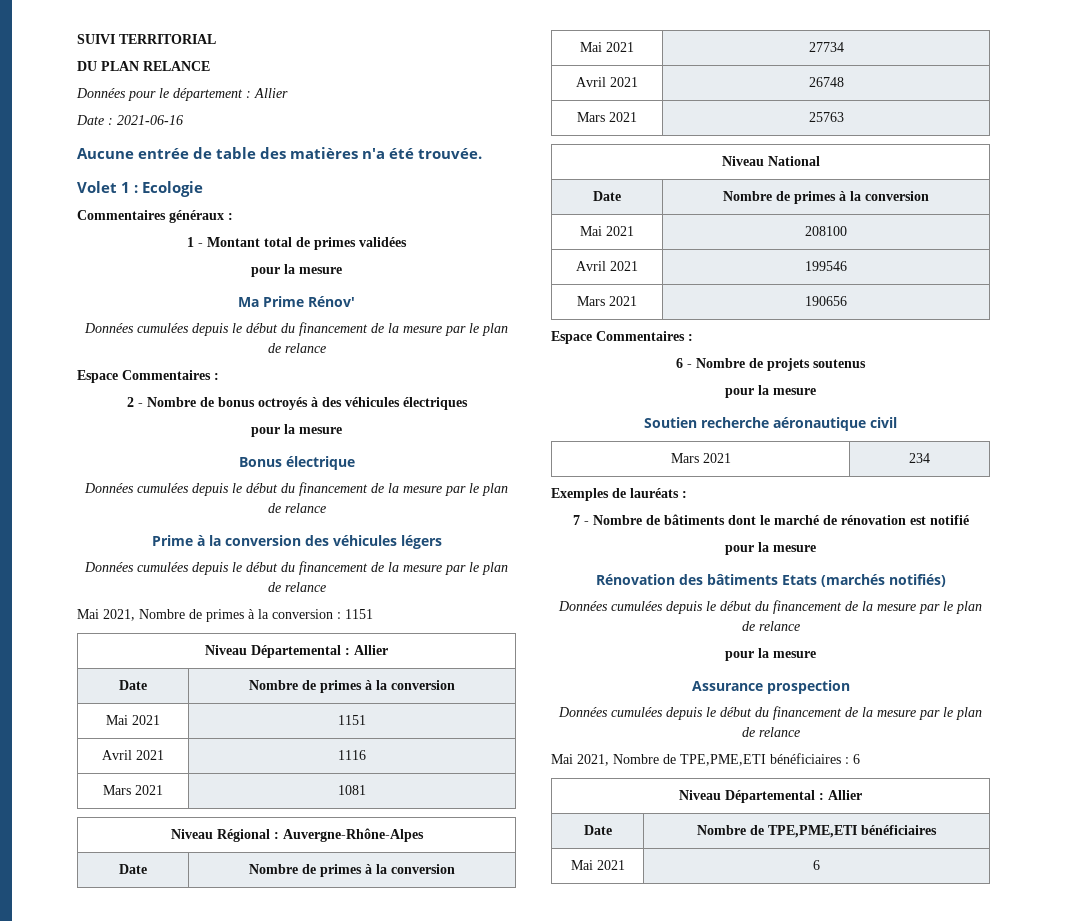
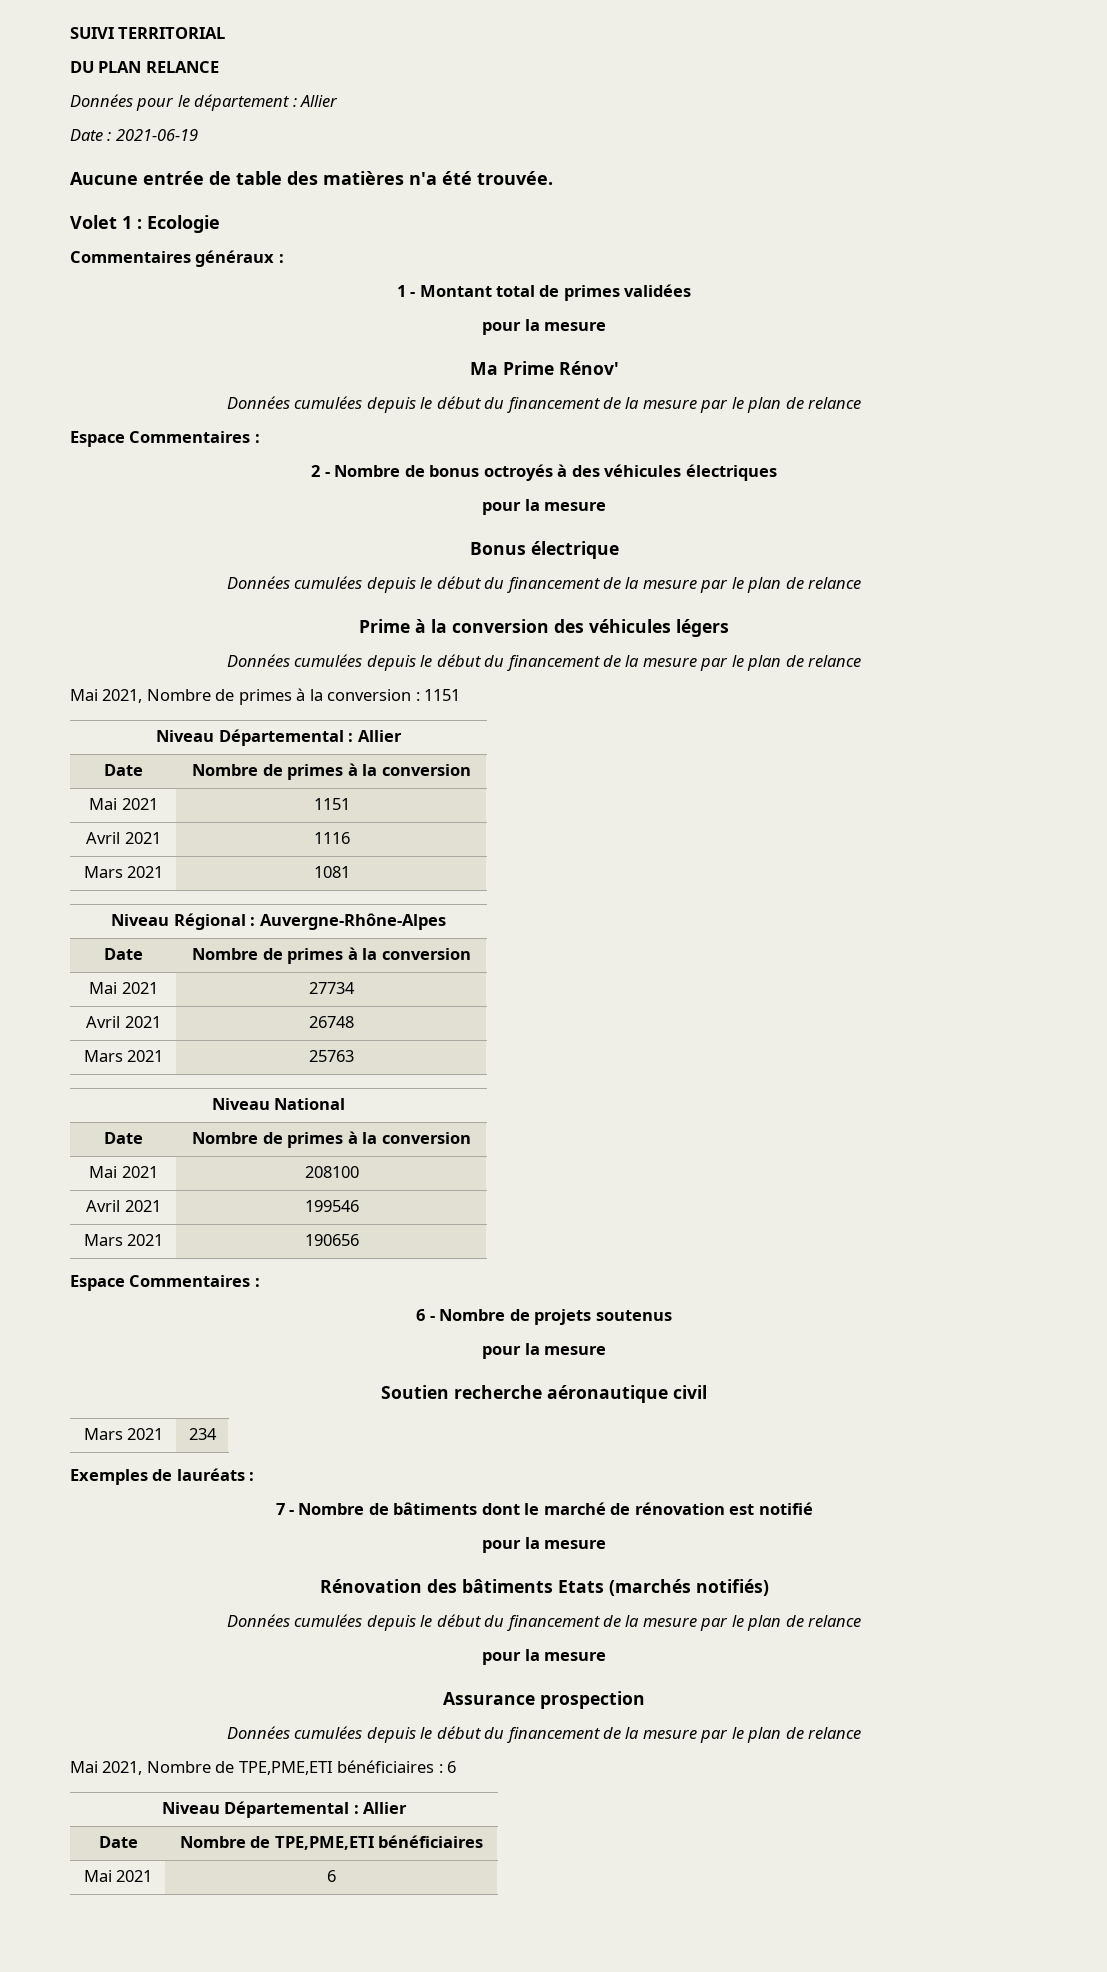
[117,115,183,125] 2021-06-16 -> [115,129,198,141] 2021-06-19

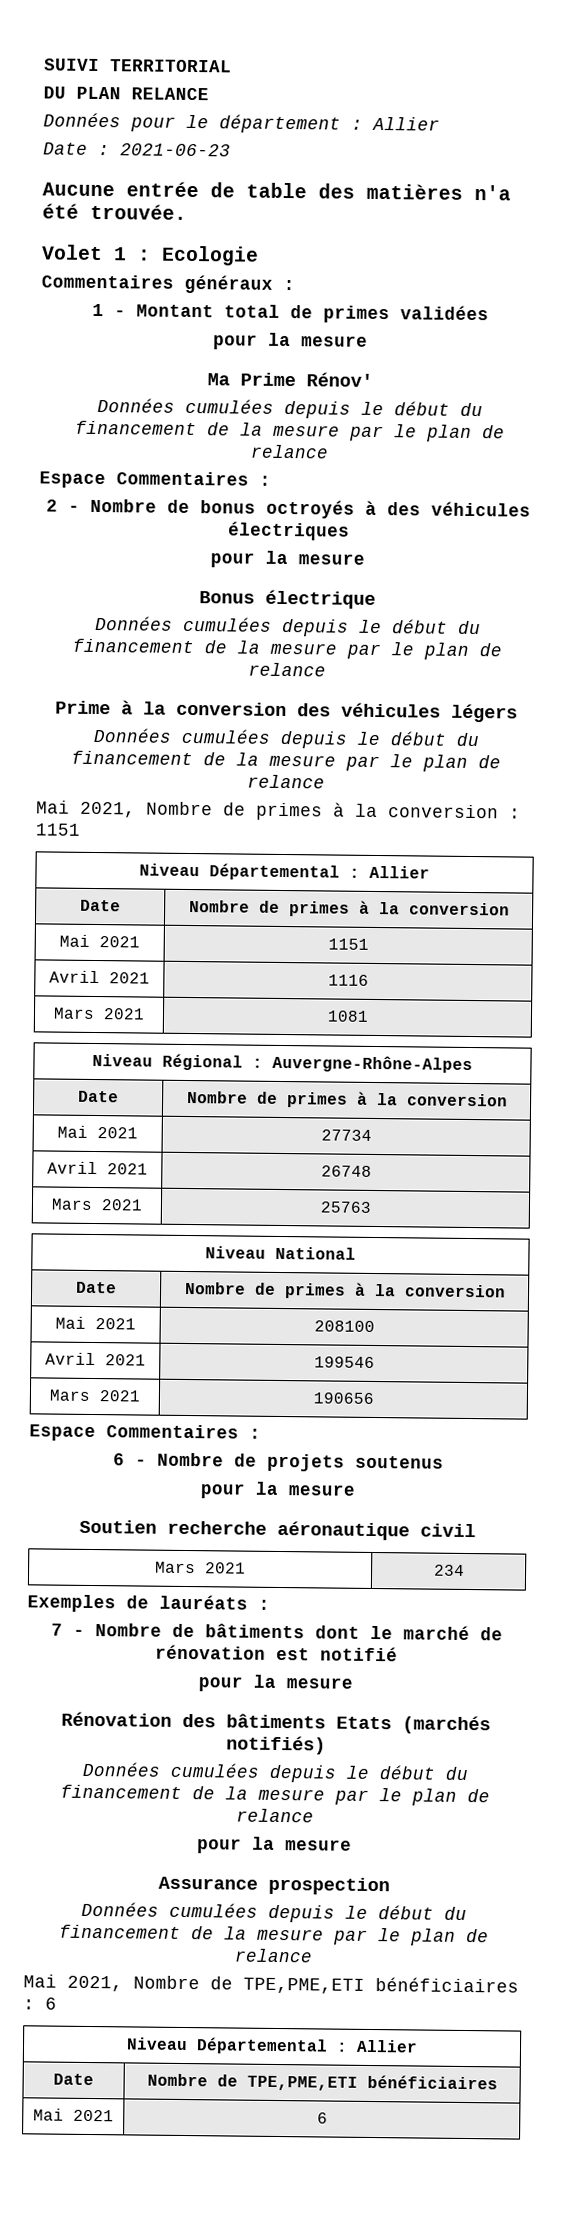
[115,129,198,141] 2021-06-19 -> [120,143,231,157] 2021-06-23

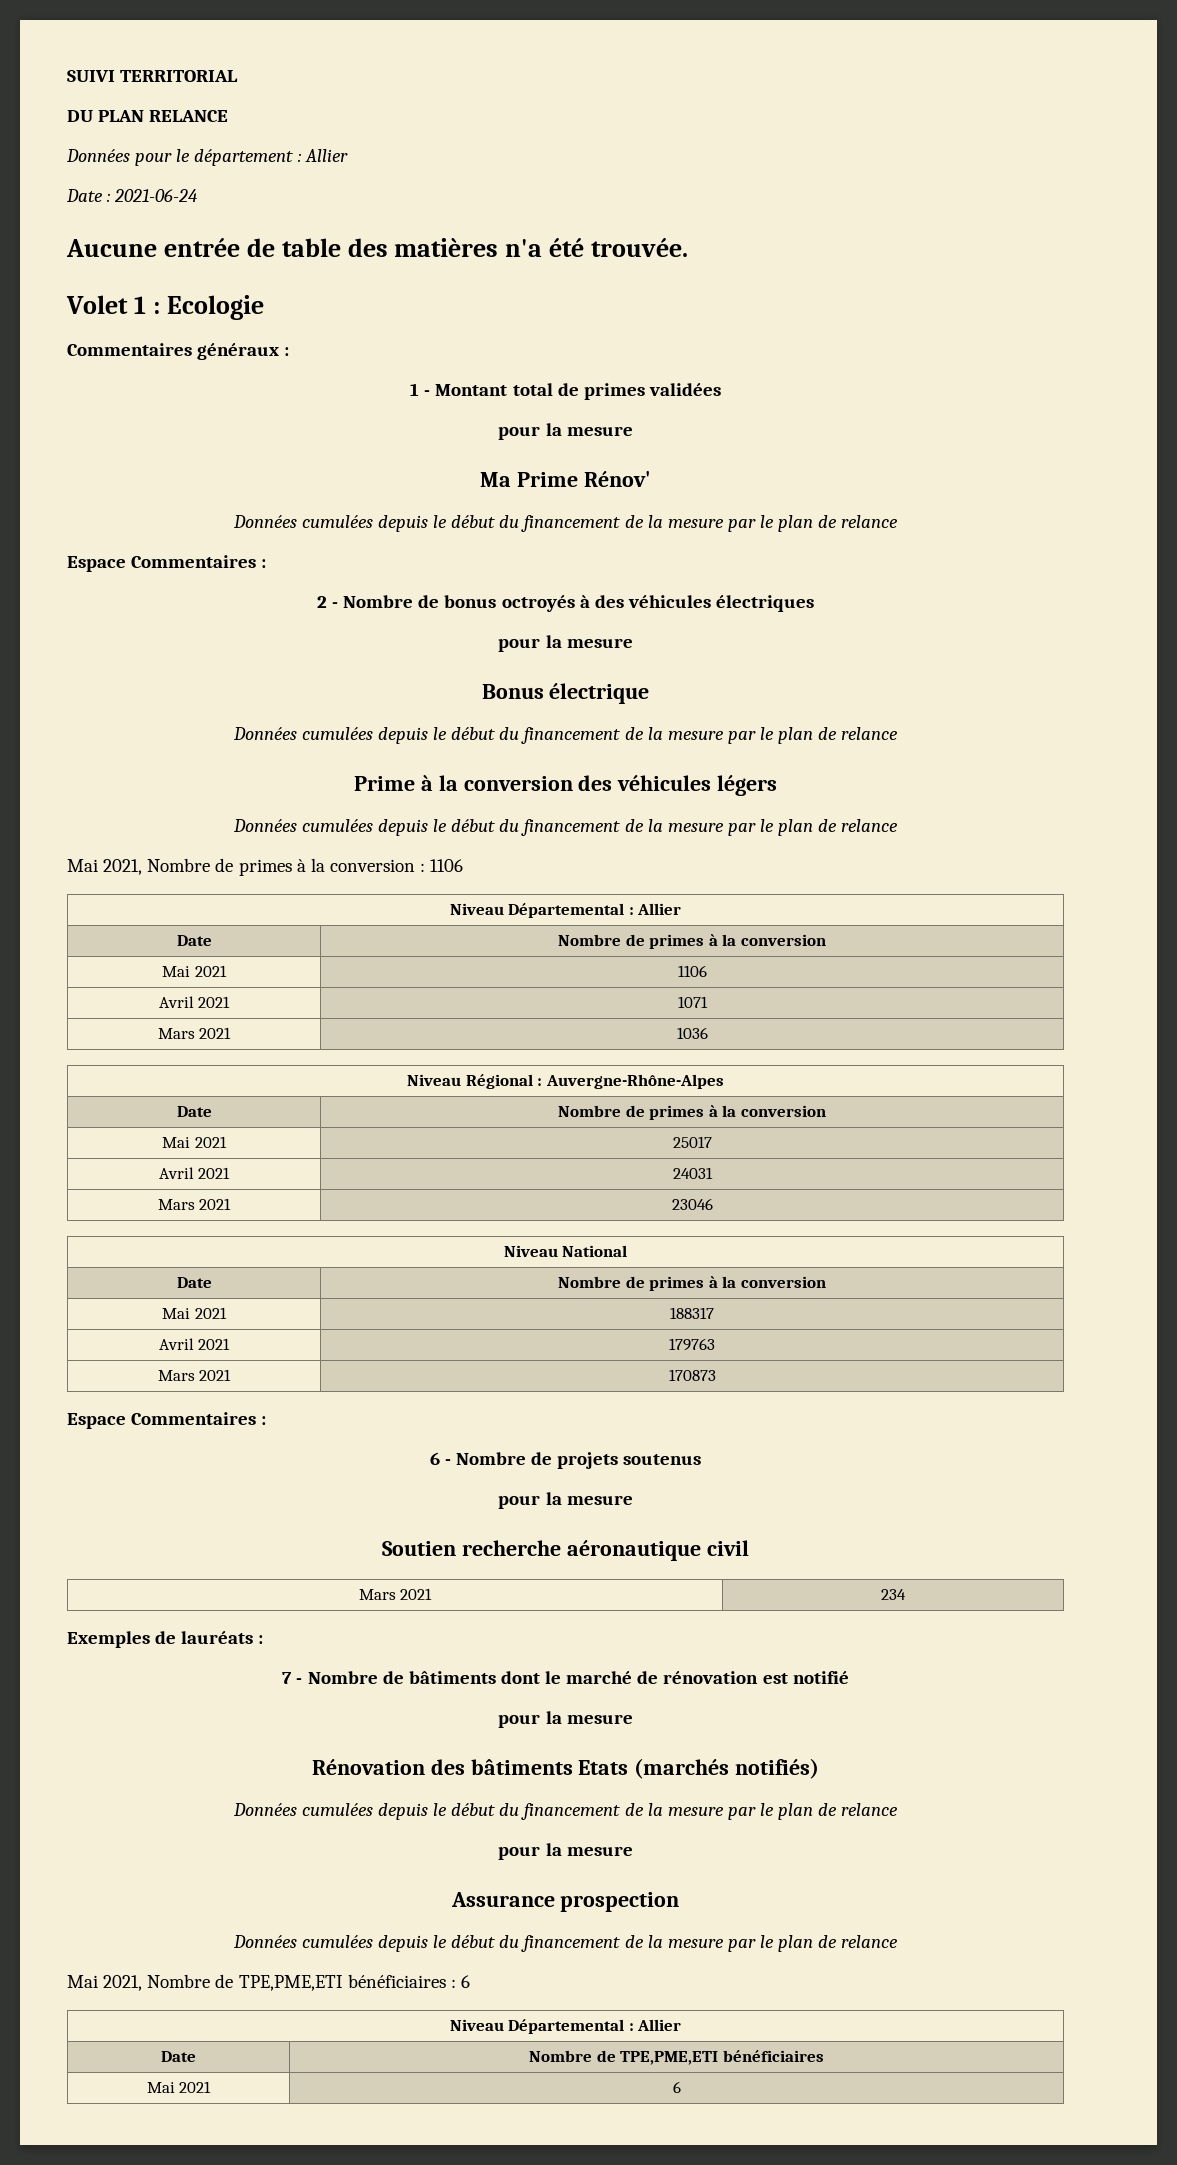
[120,143,231,157] 2021-06-23 -> [114,189,198,202] 2021-06-24
[35,823,81,836] 1151 -> [430,859,464,872] 1106
[327,938,369,950] [49,970,150,984] [327,974,369,986] [53,1007,145,1020] [326,1010,369,1022] 1151 // Avril 2021 | 1116 // Mars 2021 | 1081 -> [677,965,707,977] [158,996,231,1008] [677,996,708,1008] [157,1027,232,1039] [676,1027,708,1039] 1106 // Avril 2021 | 1071 // Mars 2021 | 1036
[320,1129,372,1141] [47,1161,148,1175] [320,1165,372,1177] [51,1198,143,1211] [319,1201,372,1213] 27734 // Avril 2021 | 26748 // Mars 2021 | 25763 -> [672,1136,712,1148] [158,1167,231,1179] [672,1167,713,1179] [157,1198,232,1210] [671,1198,713,1210] 25017 // Avril 2021 | 24031 // Mars 2021 | 23046
[313,1320,375,1332] [45,1352,146,1366] [313,1356,375,1368] [49,1389,140,1402] [312,1392,374,1404] 208100 // Avril 2021 | 199546 // Mars 2021 | 190656 -> [670,1307,714,1319] [158,1338,231,1350] [669,1338,715,1351] [157,1369,232,1381] [668,1369,716,1381] 188317 // Avril 2021 | 179763 // Mars 2021 | 170873

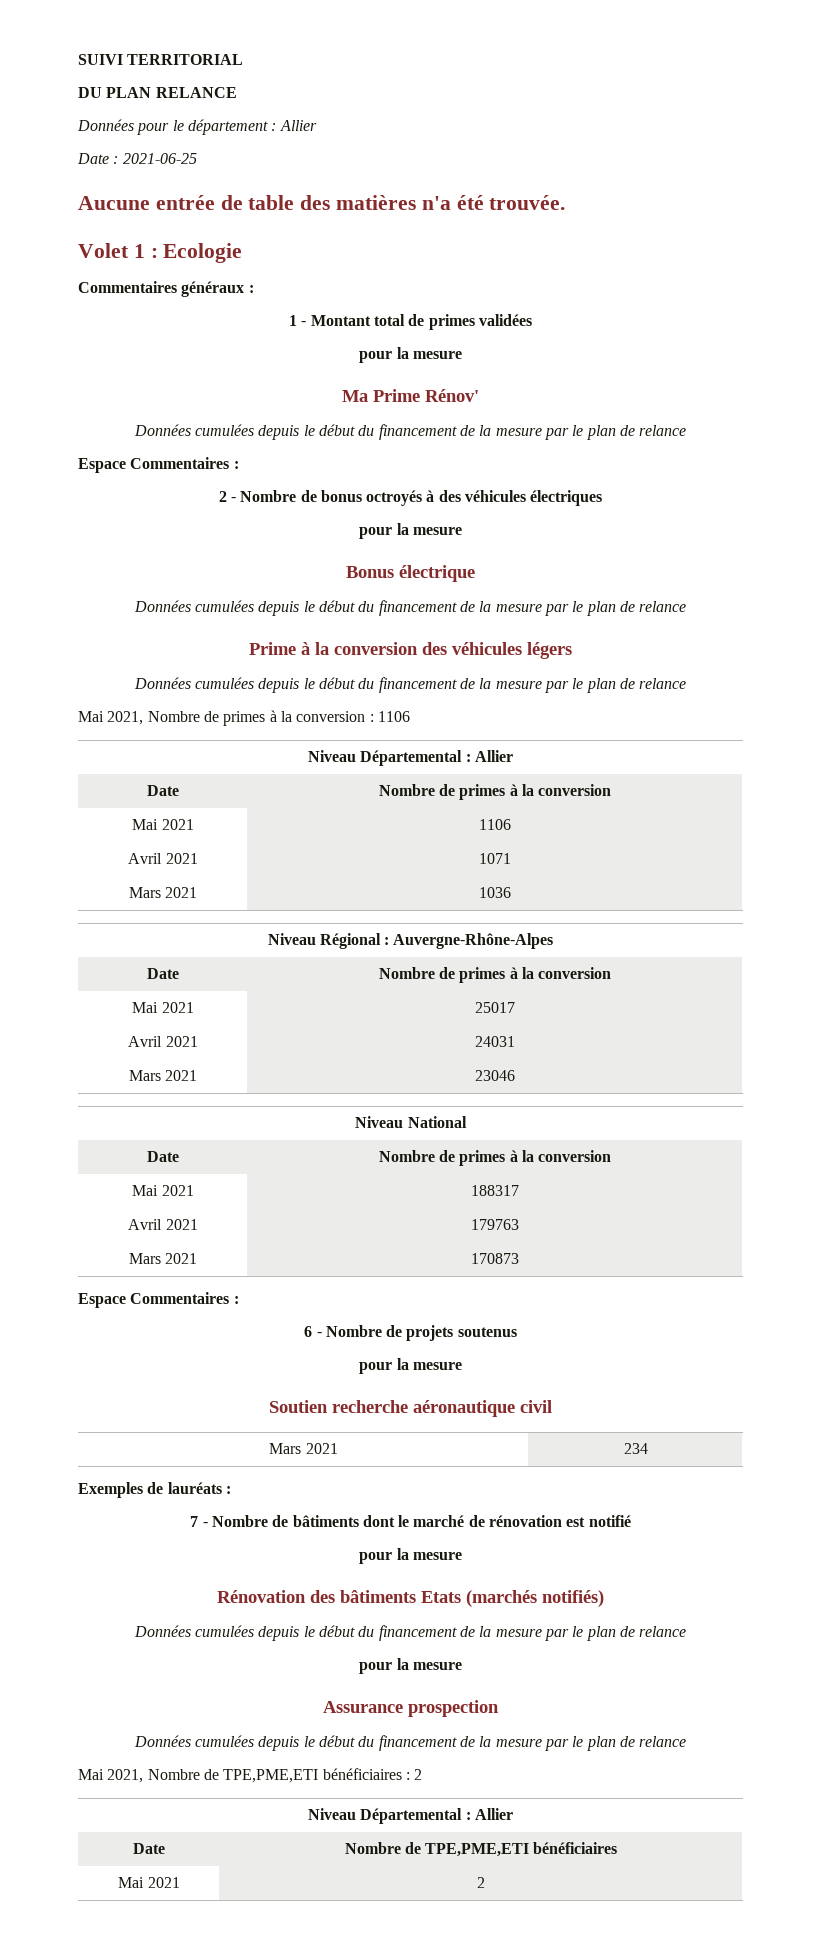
[114,189,198,202] 2021-06-24 -> [122,153,197,164] 2021-06-25
[460,1975,470,1988] 6 -> [414,1769,423,1780] 2
[672,2081,681,2093] 6 -> [477,1877,485,1888] 2

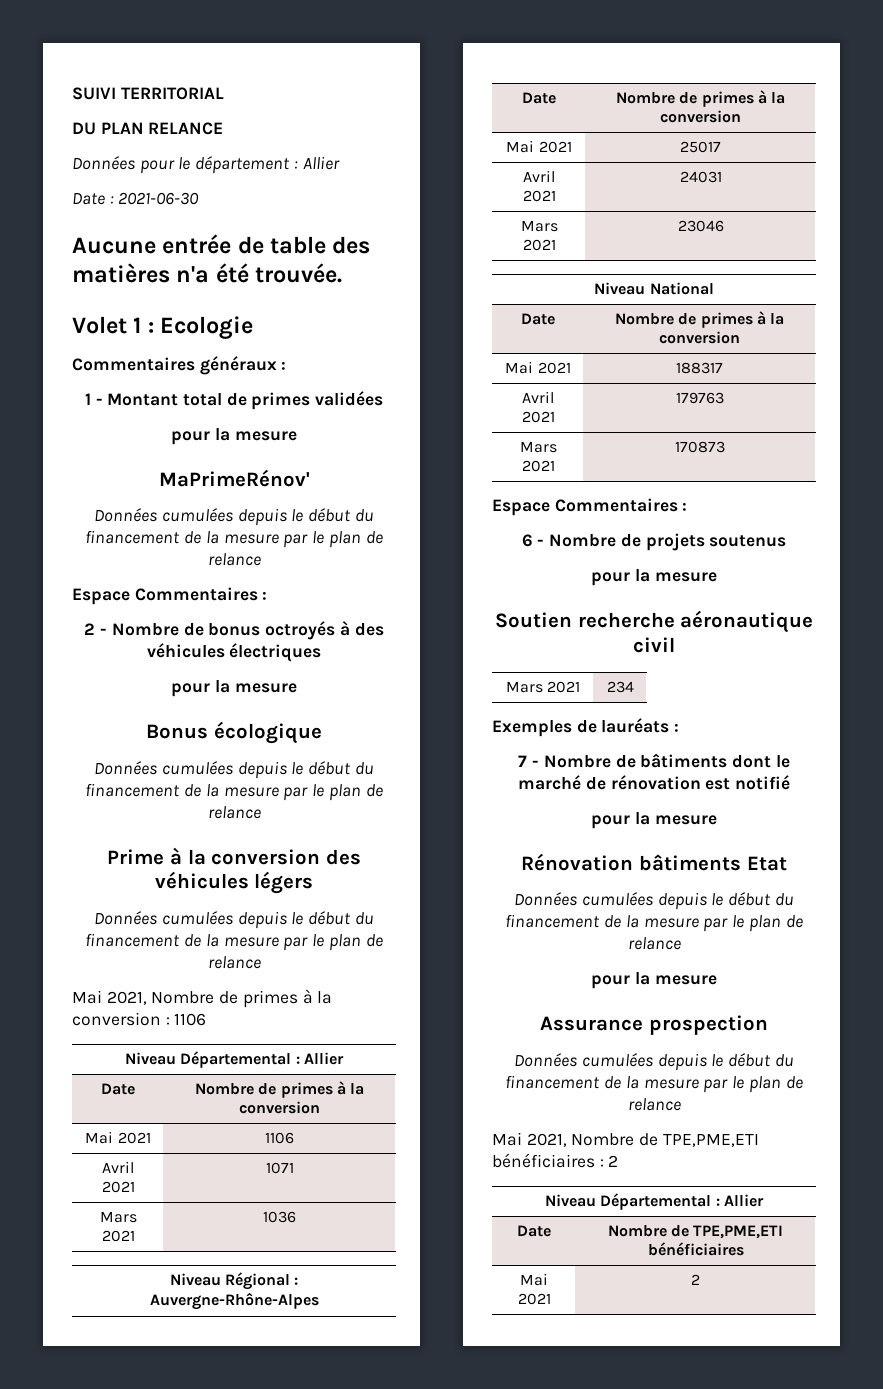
[122,153,197,164] 2021-06-25 -> [118,192,200,205] 2021-06-30
[342,389,479,402] Ma Prime Rénov' -> [158,469,310,487] MaPrimeRénov'
[399,565,475,582] électrique -> [213,721,322,744] écologique
[310,1590,604,1607] des bâtiments Etats (marchés notifiés) -> [639,854,787,871] bâtiments Etat

